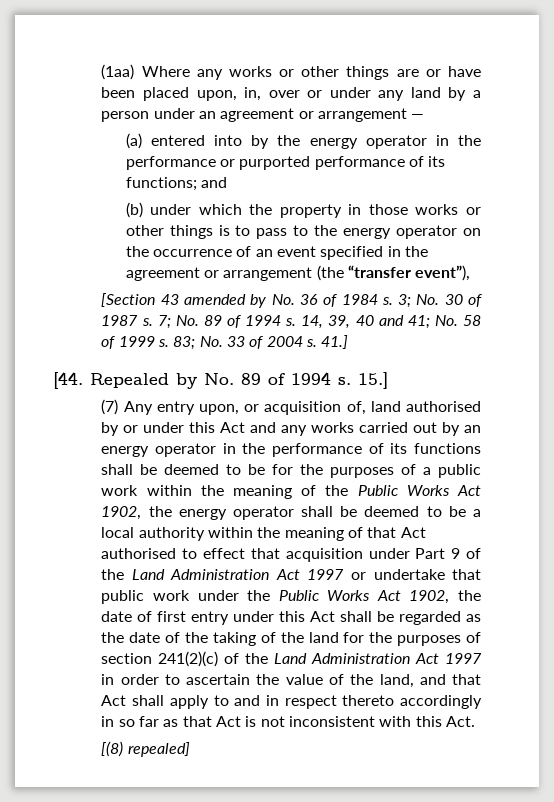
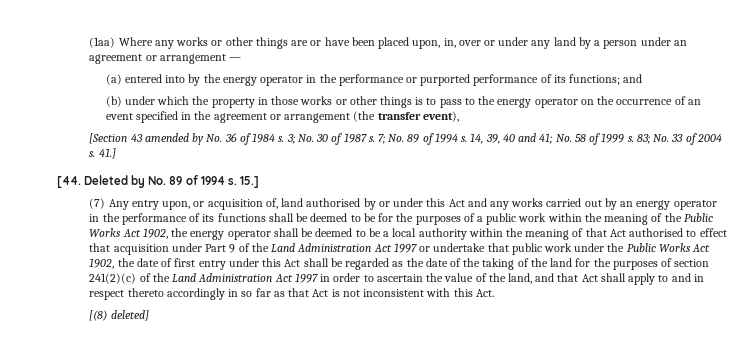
[347,265,471,281] “transfer event”), -> [377,111,459,122] transfer event),
[90,373,169,388] Repealed -> [84,175,129,185] Deleted
[127,742,190,757] repealed] -> [110,310,149,321] deleted]

